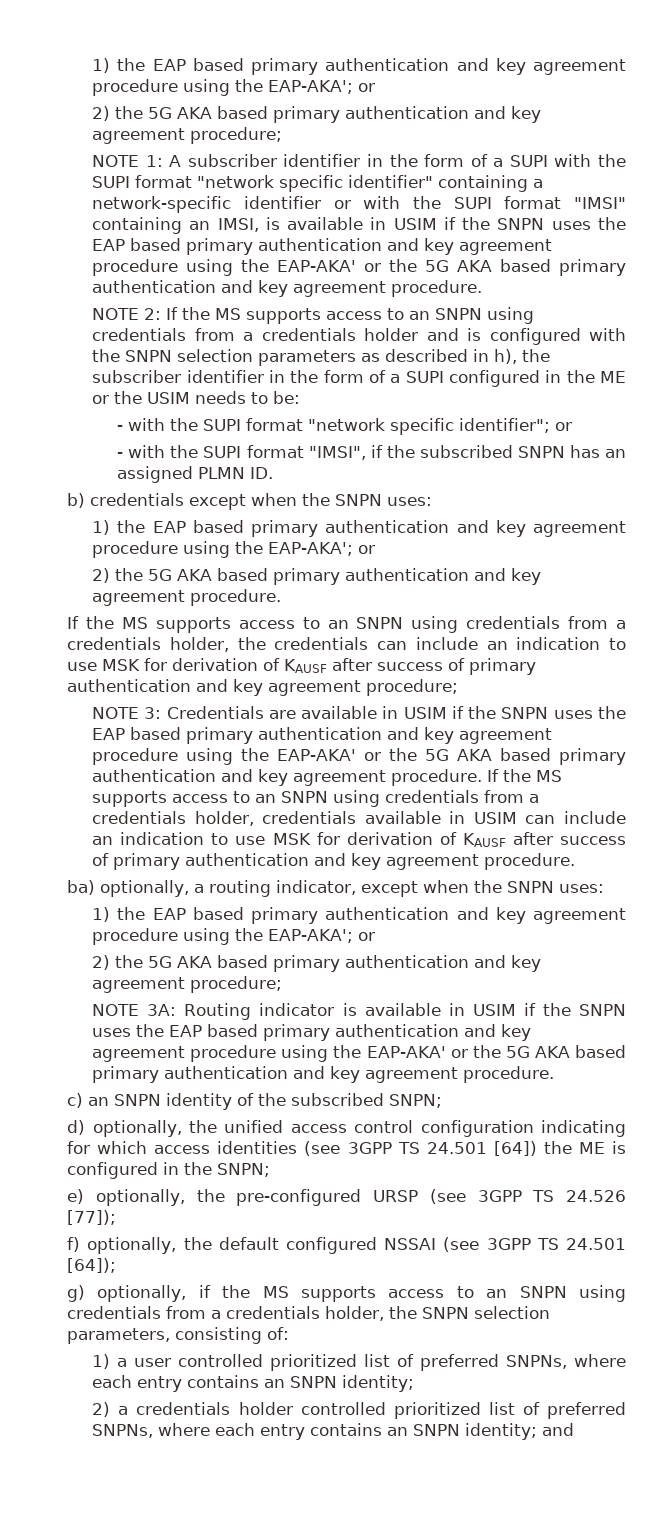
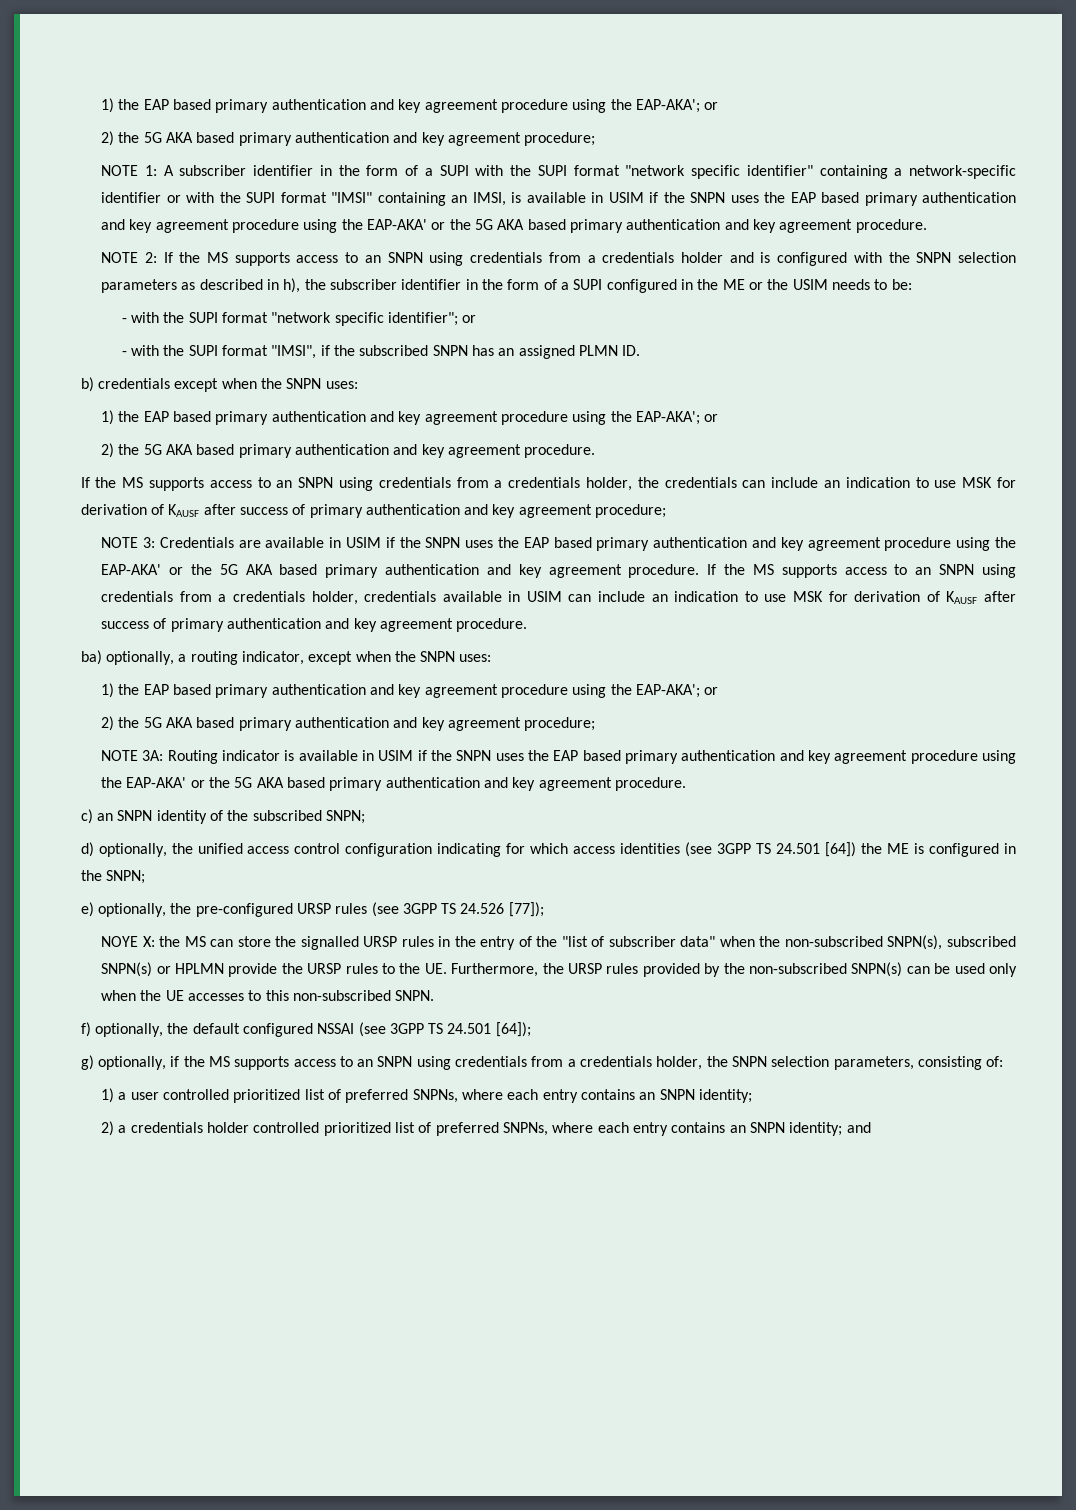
(419, 1196) none -> [335,903,368,914] rules
(117, 1217) none -> [101,935,1016,950] [101,962,1017,977] [101,990,435,1001] // NOYE X: the MS can store the signalled URSP rules in the entry of the "list of subscriber data" when the non-subscribed SNPN(s), subscribed SNPN(s) or HPLMN provide the URSP rules to the UE. Furthermore, the URSP rules provided by the non-subscribed SNPN(s) can be used only when the UE accesses to this non-subscribed SNPN.

